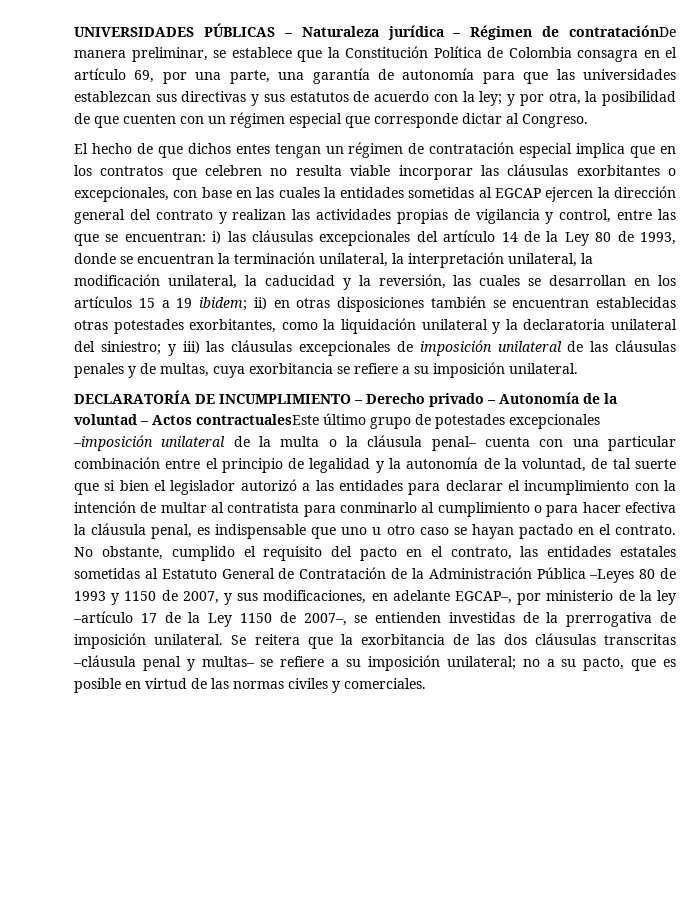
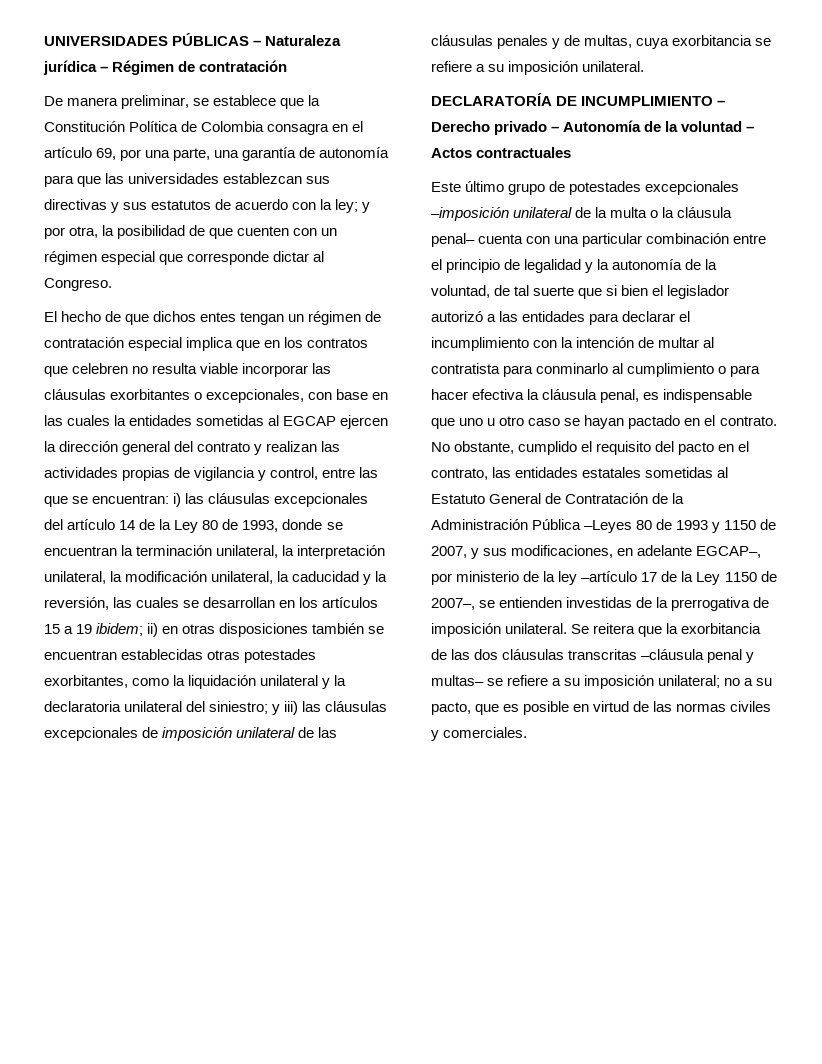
[569,25,676,37] contrataciónDe -> [199,60,288,72] [44,96,63,106] contratación // De
[196,414,319,425] contractualesEste -> [476,147,572,158] [431,182,461,192] contractuales // Este

